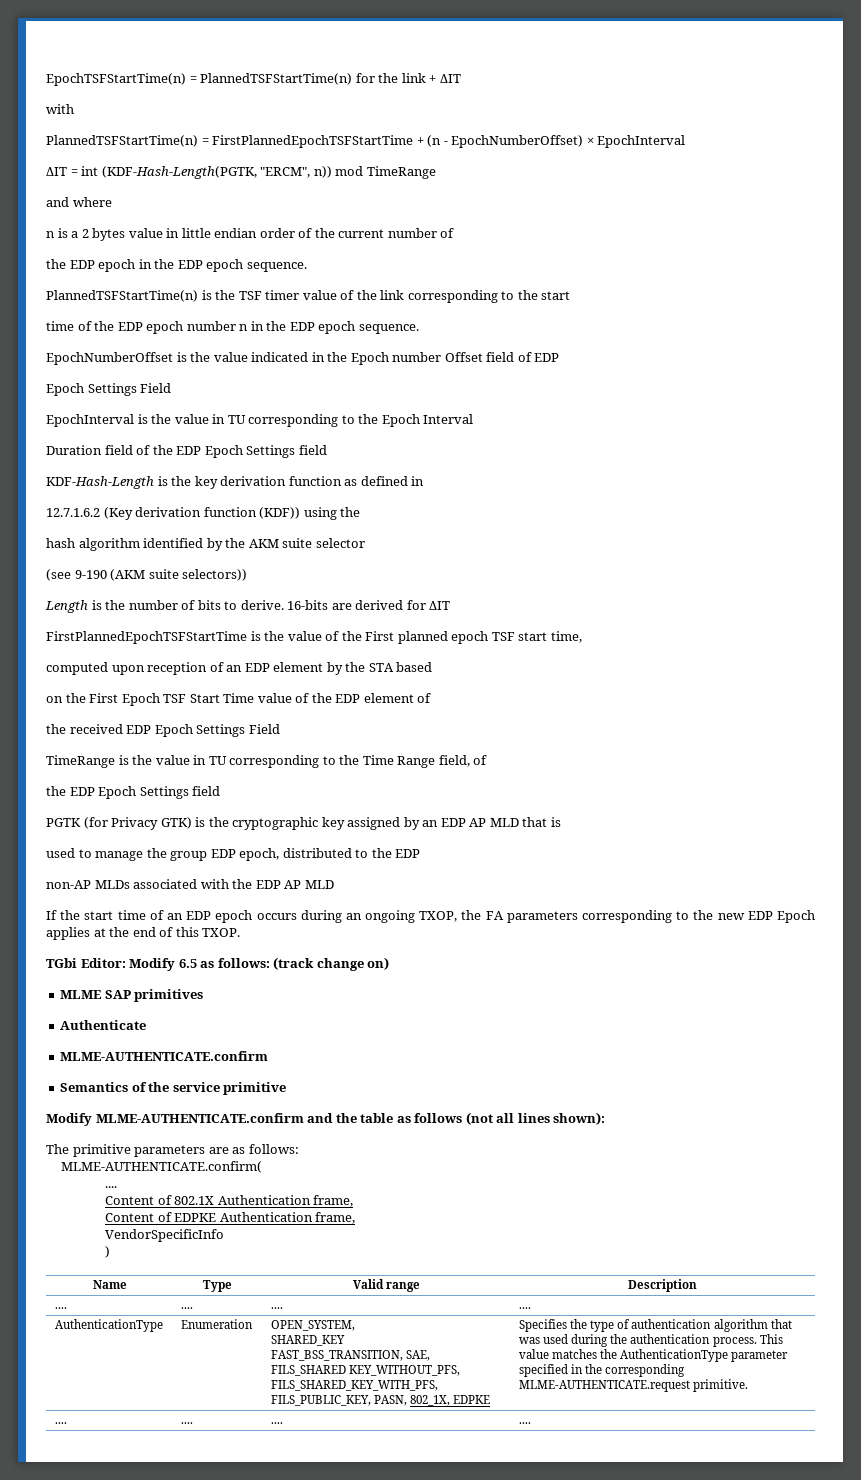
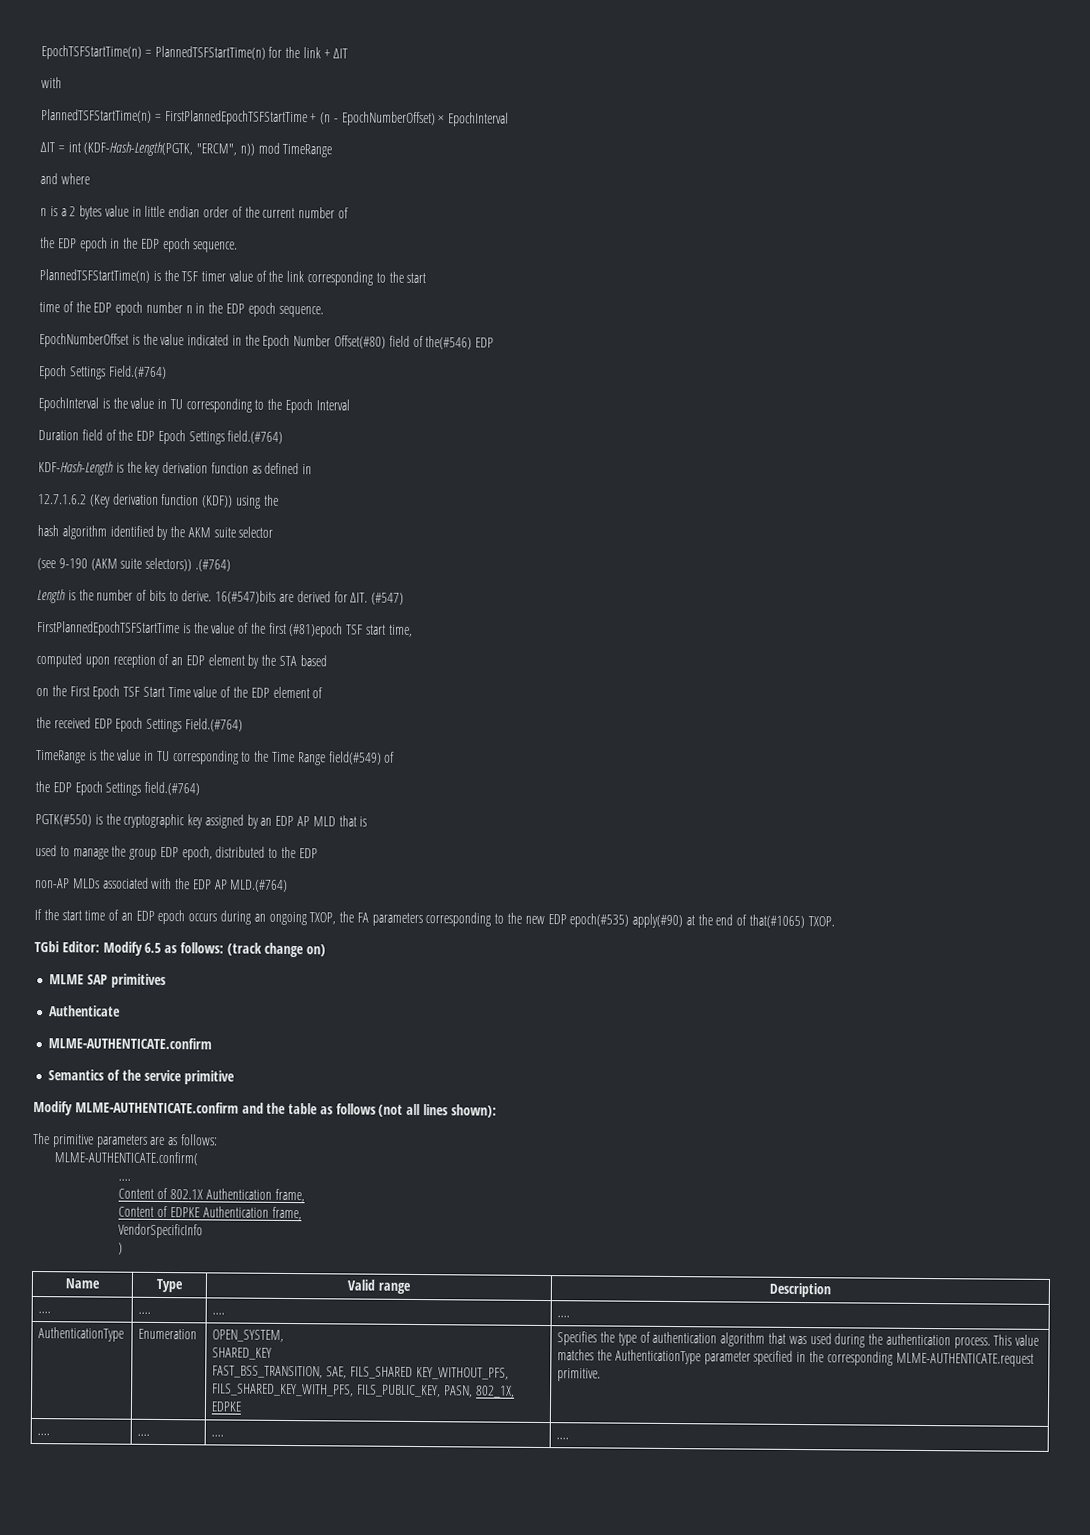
[392,352,532,362] number Offset field of -> [293,335,473,350] Number Offset(#80) field of the(#546)
[140,383,172,393] Field -> [108,365,167,380] Field.(#764)
[298,445,327,455] field -> [227,430,284,444] field.(#764)
(248, 575) none -> [194,559,231,572] .(#764)
[287,600,329,610] 16-bits -> [215,590,277,604] 16(#547)bits
[429,601,451,610] ΔIT -> [350,592,405,605] ΔIT. (#547)
[365,631,489,644] First planned epoch -> [268,622,344,638] first (#81)epoch
[248,724,280,734] Field -> [184,718,243,732] Field.(#764)
[438,755,470,767] field, -> [328,751,382,765] field(#549)
[192,786,221,796] [46,817,192,830] field // PGTK (for Privacy GTK) -> [144,781,201,796] [35,814,92,827] field.(#764) // PGTK(#550)
[304,880,334,889] MLD -> [230,879,289,892] MLD.(#764)
[776,910,815,923] [46,927,90,940] Epoch applies -> [569,913,684,929] epoch(#535) apply(#90)
[175,927,199,937] this -> [749,914,806,929] that(#1065)

